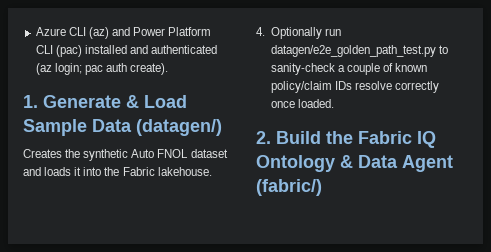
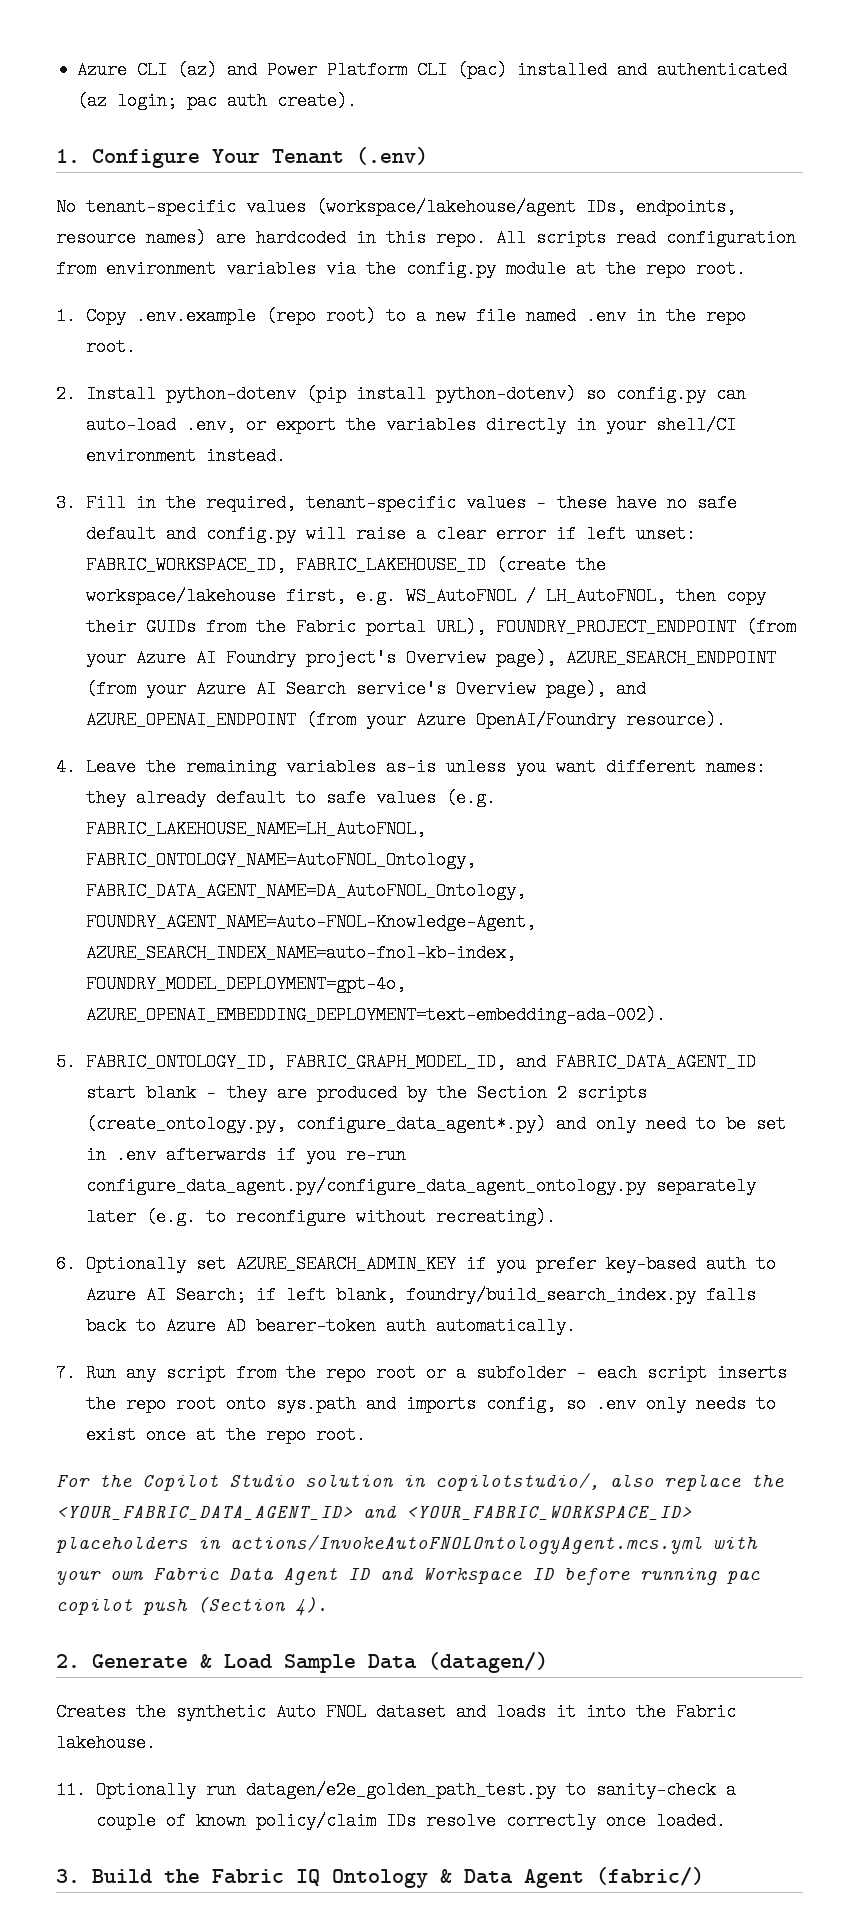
(38, 101) none -> [92,147,428,168] [56,198,736,216] [56,229,796,247] [56,260,746,278] [56,307,746,325] [85,338,136,356] [56,385,746,403] [85,416,736,434] [85,447,286,465] [56,494,737,512] [85,525,696,543] [85,556,606,574] [85,587,766,605] [85,618,796,636] [85,649,776,667] [85,680,646,698] [85,711,726,729] [56,758,766,776] [85,789,496,807] [85,820,426,838] [85,851,476,869] [85,882,526,900] [85,913,536,931] [85,944,516,962] [85,975,406,993] [85,1006,666,1024] [56,1053,756,1071] [85,1084,647,1102] [85,1115,786,1133] [85,1146,406,1164] [85,1177,756,1195] [85,1208,556,1226] [56,1255,776,1273] [85,1286,756,1304] [85,1317,576,1335] [56,1364,787,1382] [85,1395,776,1413] [85,1426,366,1444] [56,1473,784,1491] [56,1505,692,1520] [56,1535,758,1554] [56,1566,760,1585] [56,1597,328,1617] [56,1654,80,1668] Configure Your Tenant (.env) // No tenant-specific values (workspace/lakehouse/agent IDs, endpoints, resource names) are hardcoded in this repo. All scripts read configuration from environment variables via the config.py module at the repo root. // 1. Copy .env.example (repo root) to a new file named .env in the repo root. // 2. Install python-dotenv (pip install python-dotenv) so config.py can auto-load .env, or export the variables directly in your shell/CI environment instead. // 3. Fill in the required, tenant-specific values — these have no safe default and config.py will raise a clear error if left unset: FABRIC_WORKSPACE_ID, FABRIC_LAKEHOUSE_ID (create the workspace/lakehouse first, e.g. WS_AutoFNOL / LH_AutoFNOL, then copy their GUIDs from the Fabric portal URL), FOUNDRY_PROJECT_ENDPOINT (from your Azure AI Foundry project's Overview page), AZURE_SEARCH_ENDPOINT (from your Azure AI Search service's Overview page), and AZURE_OPENAI_ENDPOINT (from your Azure OpenAI/Foundry resource). // 4. Leave the remaining variables as-is unless you want different names: they already default to safe values (e.g. FABRIC_LAKEHOUSE_NAME=LH_AutoFNOL, FABRIC_ONTOLOGY_NAME=AutoFNOL_Ontology, FABRIC_DATA_AGENT_NAME=DA_AutoFNOL_Ontology, FOUNDRY_AGENT_NAME=Auto-FNOL-Knowledge-Agent, AZURE_SEARCH_INDEX_NAME=auto-fnol-kb-index, FOUNDRY_MODEL_DEPLOYMENT=gpt-4o, AZURE_OPENAI_EMBEDDING_DEPLOYMENT=text-embedding-ada-002). // 5. FABRIC_ONTOLOGY_ID, FABRIC_GRAPH_MODEL_ID, and FABRIC_DATA_AGENT_ID start blank — they are produced by the Section 2 scripts (create_ontology.py, configure_data_agent*.py) and only need to be set in .env afterwards if you re-run configure_data_agent.py/configure_data_agent_ontology.py separately later (e.g. to reconfigure without recreating). // 6. Optionally set AZURE_SEARCH_ADMIN_KEY if you prefer key-based auth to Azure AI Search; if left blank, foundry/build_search_index.py falls back to Azure AD bearer-token auth automatically. // 7. Run any script from the repo root or a subfolder — each script inserts the repo root onto sys.path and imports config, so .env only needs to exist once at the repo root. // For the Copilot Studio solution in copilotstudio/, also replace the <YOUR_FABRIC_DATA_AGENT_ID> and <YOUR_FABRIC_WORKSPACE_ID> placeholders in actions/InvokeAutoFNOLOntologyAgent.mcs.yml with your own Fabric Data Agent ID and Workspace ID before running pac copilot push (Section 4). // 2.
[256,27,265,36] 4. -> [56,1781,86,1799] 11.
[256,131,271,144] 2. -> [56,1869,80,1883] 3.

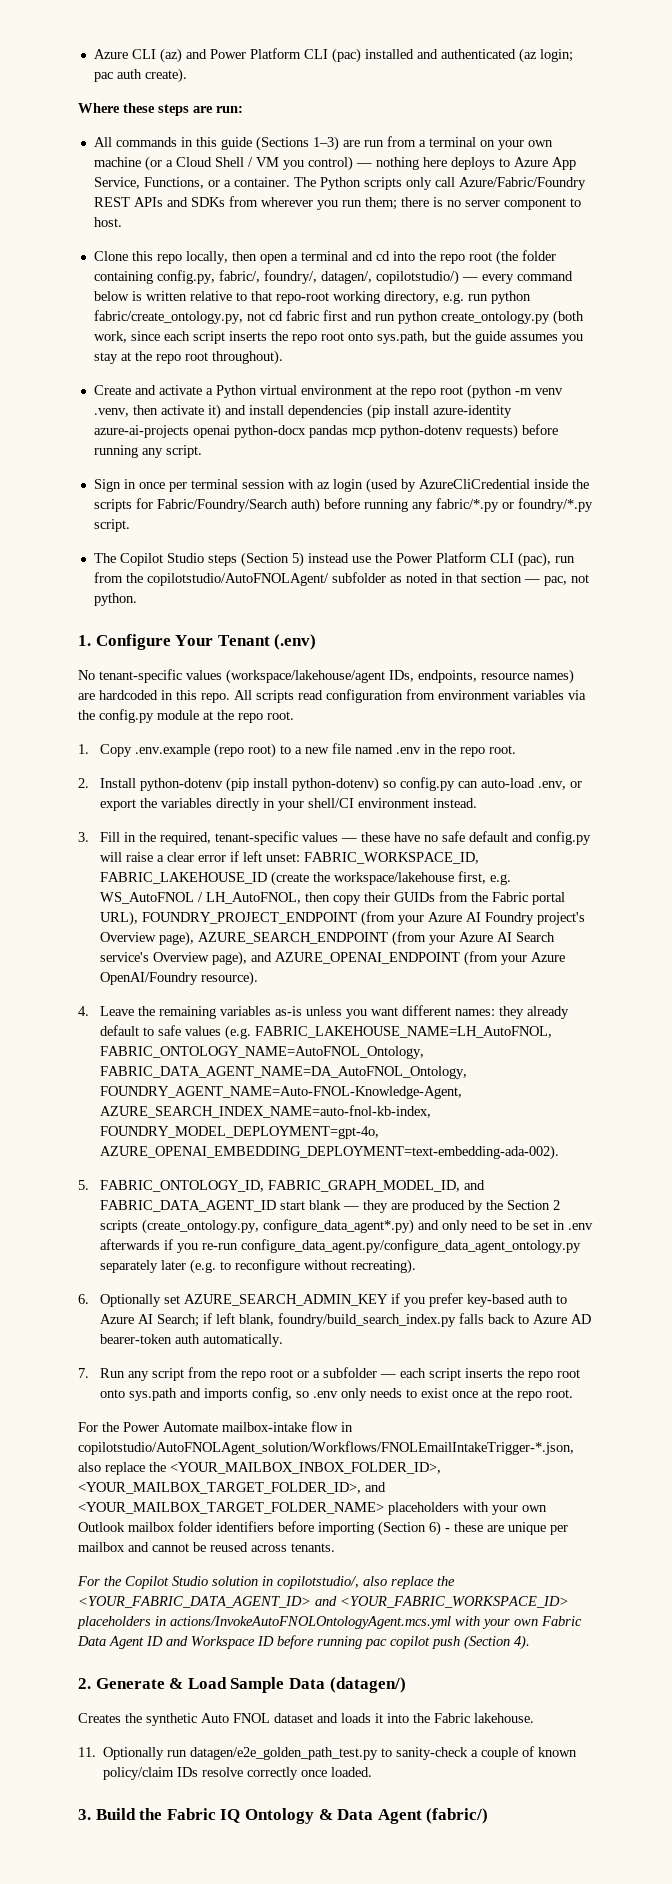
(358, 101) none -> [78,103,243,116] [93,136,553,151] [93,156,576,171] [93,177,586,190] [93,196,581,210] [93,217,122,227] [93,250,556,265] [93,270,573,285] [93,291,531,304] [93,310,584,325] [93,331,583,344] [93,350,283,365] [93,384,563,399] [93,404,512,419] [93,424,558,439] [93,445,202,458] [93,478,589,493] [93,498,593,513] [93,519,130,532] [93,552,575,567] [93,572,589,586] [93,593,137,606] // Where these steps are run: // All commands in this guide (Sections 1–3) are run from a terminal on your own machine (or a Cloud Shell / VM you control) — nothing here deploys to Azure App Service, Functions, or a container. The Python scripts only call Azure/Fabric/Foundry REST APIs and SDKs from wherever you run them; there is no server component to host. // Clone this repo locally, then open a terminal and cd into the repo root (the folder containing config.py, fabric/, foundry/, datagen/, copilotstudio/) — every command below is written relative to that repo-root working directory, e.g. run python fabric/create_ontology.py, not cd fabric first and run python create_ontology.py (both work, since each script inserts the repo root onto sys.path, but the guide assumes you stay at the repo root throughout). // Create and activate a Python virtual environment at the repo root (python -m venv .venv, then activate it) and install dependencies (pip install azure-identity azure-ai-projects openai python-docx pandas mcp python-dotenv requests) before running any script. // Sign in once per terminal session with az login (used by AzureCliCredential inside the scripts for Fabric/Foundry/Search auth) before running any fabric/*.py or foundry/*.py script. // The Copilot Studio steps (Section 5) instead use the Power Platform CLI (pac), run from the copilotstudio/AutoFNOLAgent/ subfolder as noted in that section — pac, not python.
(366, 1435) none -> [78,1421,353,1432] [78,1441,574,1455] [78,1462,441,1475] [78,1482,386,1494] [78,1502,547,1515] [78,1521,568,1536] [78,1542,335,1552] // For the Power Automate mailbox-intake flow in copilotstudio/AutoFNOLAgent_solution/Workflows/FNOLEmailIntakeTrigger-*.json, also replace the <YOUR_MAILBOX_INBOX_FOLDER_ID>, <YOUR_MAILBOX_TARGET_FOLDER_ID>, and <YOUR_MAILBOX_TARGET_FOLDER_NAME> placeholders with your own Outlook mailbox folder identifiers before importing (Section 6) - these are unique per mailbox and cannot be reused across tenants.

